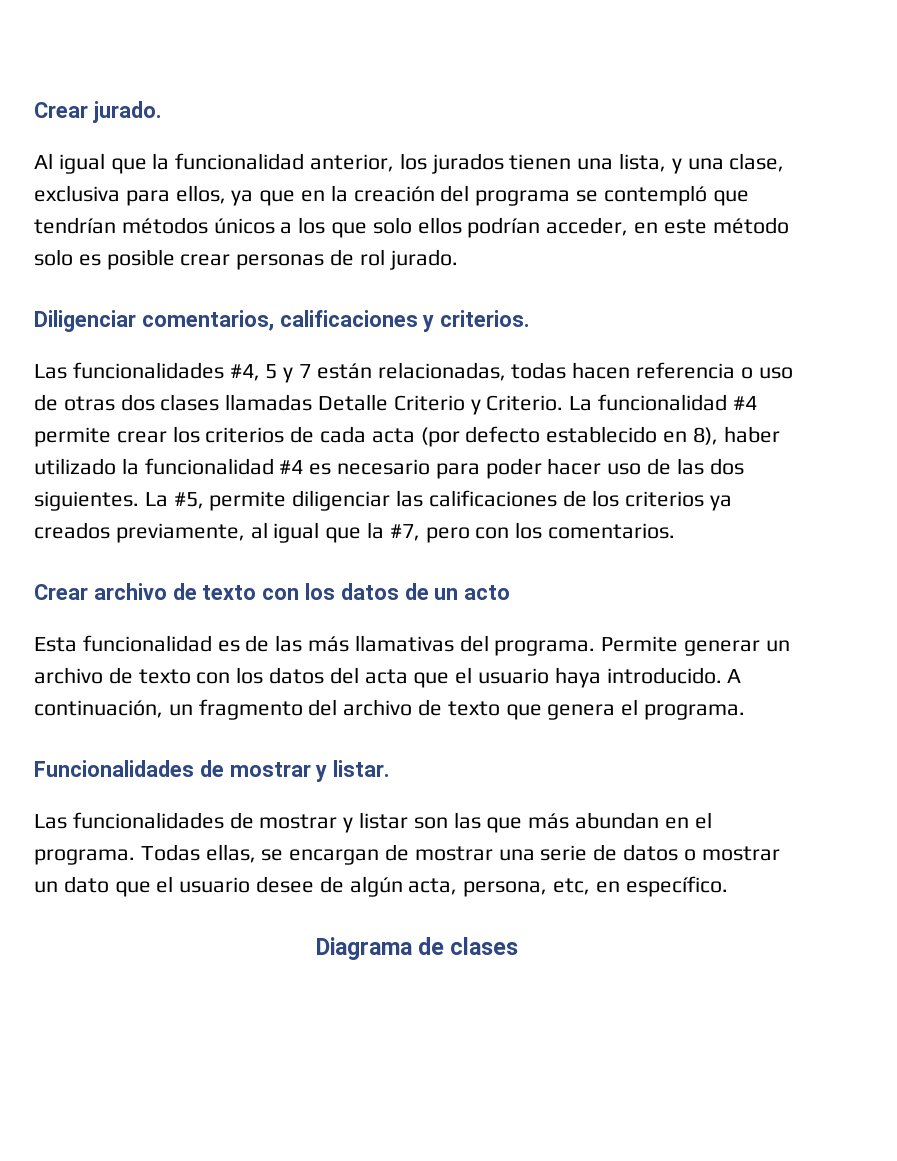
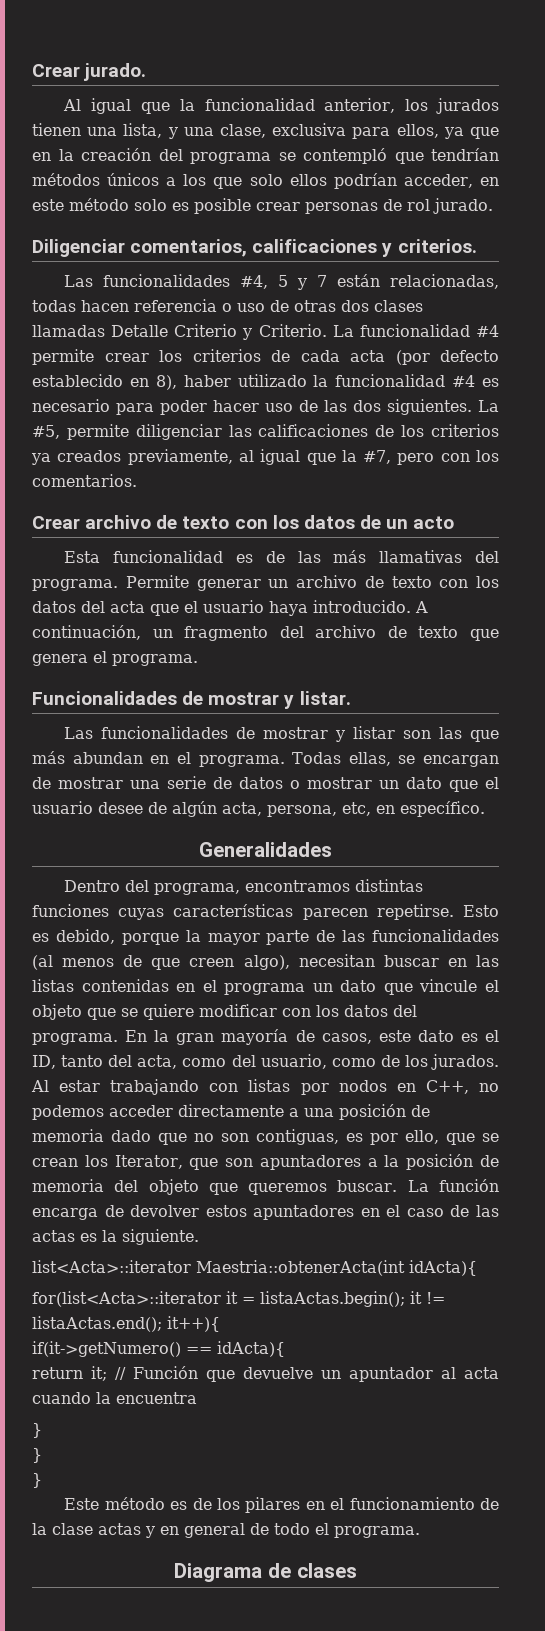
(728, 886) none -> [199,842,332,857] [64,879,424,895] [32,904,499,920] [32,929,499,945] [32,954,499,970] [32,979,499,995] [32,1004,417,1020] [32,1029,500,1045] [32,1054,500,1070] [31,1079,499,1095] [32,1104,430,1120] [32,1129,499,1145] [32,1154,500,1170] [32,1179,499,1195] [32,1205,499,1220] [32,1229,199,1245] [32,1260,477,1276] [32,1291,445,1307] [32,1316,220,1332] [32,1341,285,1357] [32,1366,499,1382] [32,1392,197,1404] [32,1423,42,1438] [32,1448,42,1463] [32,1473,42,1488] [64,1497,499,1513] [32,1523,420,1538] // Generalidades // Dentro del programa, encontramos distintas funciones cuyas características parecen repetirse. Esto es debido, porque la mayor parte de las funcionalidades (al menos de que creen algo), necesitan buscar en las listas contenidas en el programa un dato que vincule el objeto que se quiere modificar con los datos del programa. En la gran mayoría de casos, este dato es el ID, tanto del acta, como del usuario, como de los jurados. Al estar trabajando con listas por nodos en C++, no podemos acceder directamente a una posición de memoria dado que no son contiguas, es por ello, que se crean los Iterator, que son apuntadores a la posición de memoria del objeto que queremos buscar. La función encarga de devolver estos apuntadores en el caso de las actas es la siguiente. // list<Acta>::iterator Maestria::obtenerActa(int idActa){ // for(list<Acta>::iterator it = listaActas.begin(); it != listaActas.end(); it++){ // if(it->getNumero() == idActa){ // return it; // Función que devuelve un apuntador al acta cuando la encuentra // } // } // } // Este método es de los pilares en el funcionamiento de la clase actas y en general de todo el programa.

